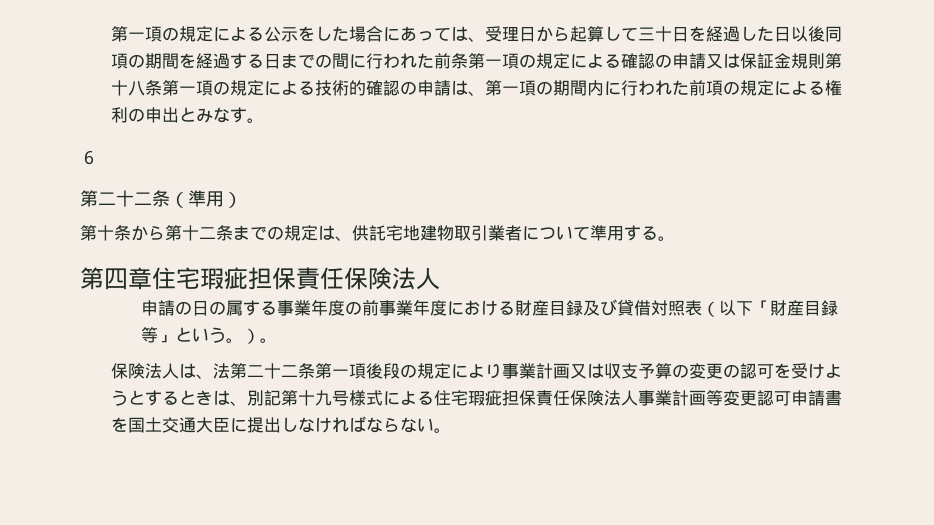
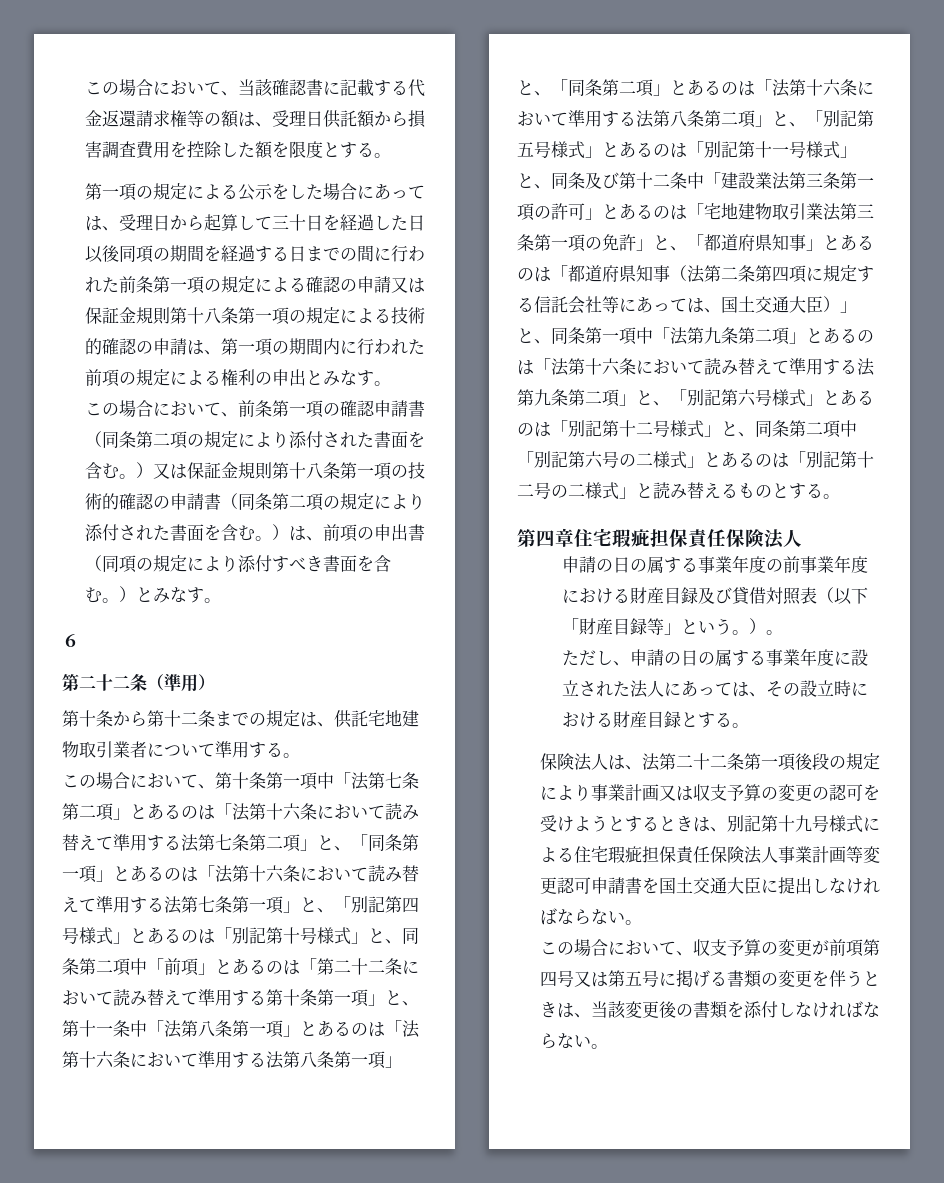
(110, 34) none -> [84,79,425,97] [84,110,426,128] [84,141,391,159] この場合において、当該確認書に記載する代金返還請求権等の額は、受理日供託額から損害調査費用を控除した額を限度とする。 //
(264, 120) none -> [84,400,425,418] [84,431,425,449] [84,462,425,480] [84,493,425,511] [84,524,425,542] [84,555,391,573] [84,586,221,603] // この場合において、前条第一項の確認申請書（同条第二項の規定により添付された書面を含む。）又は保証金規則第十八条第一項の技術的確認の申請書（同条第二項の規定により添付された書面を含む。）は、前項の申出書（同項の規定により添付すべき書面を含む。）とみなす。
(675, 238) none -> [62,772,419,790] [62,803,419,821] [62,834,419,852] [62,865,419,883] [62,896,419,914] [62,927,419,945] [62,958,419,976] [62,989,419,1007] [62,1020,420,1038] [62,1051,402,1069] [517,79,874,97] [517,110,874,128] [517,141,857,159] [517,172,874,190] [517,203,874,221] [517,234,874,252] [517,265,874,283] [517,296,857,314] [517,327,874,345] [517,358,875,376] [517,389,874,407] [517,420,857,438] [517,451,874,469] [517,482,840,500] // この場合において、第十条第一項中「法第七条第二項」とあるのは「法第十六条において読み替えて準用する法第七条第二項」と、「同条第一項」とあるのは「法第十六条において読み替えて準用する法第七条第一項」と、「別記第四号様式」とあるのは「別記第十号様式」と、同条第二項中「前項」とあるのは「第二十二条において読み替えて準用する第十条第一項」と、第十一条中「法第八条第一項」とあるのは「法第十六条において準用する法第八条第一項」と、「同条第二項」とあるのは「法第十六条において準用する法第八条第二項」と、「別記第五号様式」とあるのは「別記第十一号様式」と、同条及び第十二条中「建設業法第三条第一項の許可」とあるのは「宅地建物取引業法第三条第一項の免許」と、「都道府県知事」とあるのは「都道府県知事（法第二条第四項に規定する信託会社等にあっては、国土交通大臣）」と、同条第一項中「法第九条第二項」とあるのは「法第十六条において読み替えて準用する法第九条第二項」と、「別記第六号様式」とあるのは「別記第十二号様式」と、同条第二項中「別記第六号の二様式」とあるのは「別記第十二号の二様式」と読み替えるものとする。
(278, 340) none -> [562,648,869,666] [562,680,869,698] [562,711,750,728] // ただし、申請の日の属する事業年度に設立された法人にあっては、その設立時における財産目録とする。
(451, 430) none -> [539,939,880,957] [539,969,880,988] [539,1001,880,1019] [539,1033,608,1049] // この場合において、収支予算の変更が前項第四号又は第五号に掲げる書類の変更を伴うときは、当該変更後の書類を添付しなければならない。

